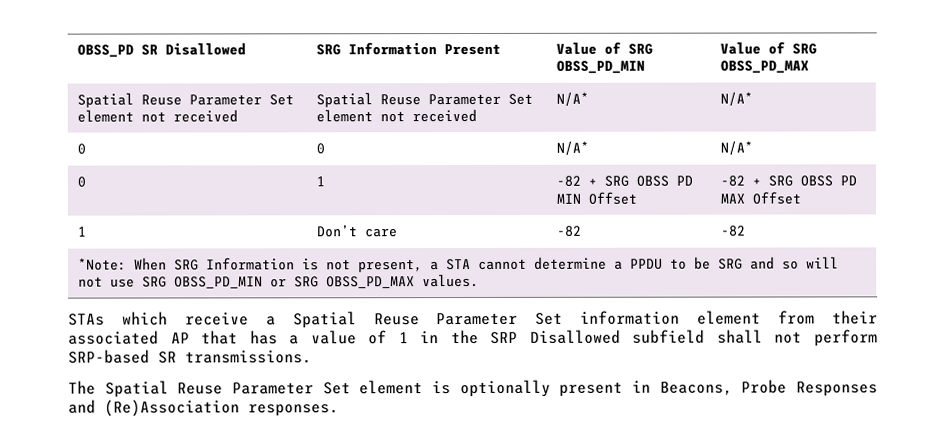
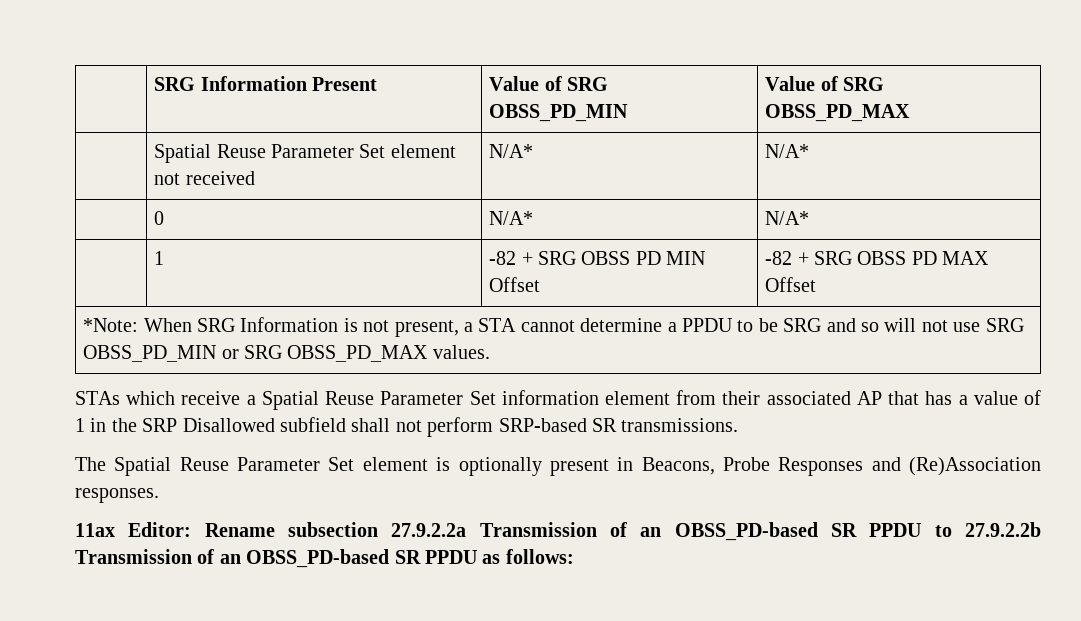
[76,42,246,58] OBSS_PD SR Disallowed -> (154, 84) none
[76,92,294,108] [76,109,238,123] Spatial Reuse Parameter Set element not received -> (911, 113) none
[76,143,86,155] 0 -> (810, 151) none
[76,176,86,188] 0 -> (810, 218) none
[77,226,87,237] [316,225,398,238] [556,225,582,237] [720,225,746,237] // 1 | Don’t care | -82 | -82 -> (817, 284) none
(339, 410) none -> [75,522,1042,541] [75,549,574,568] // 11ax Editor: Rename subsection 27.9.2.2a Transmission of an OBSS_PD-based SR PPDU to 27.9.2.2b Transmission of an OBSS_PD-based SR PPDU as follows:

